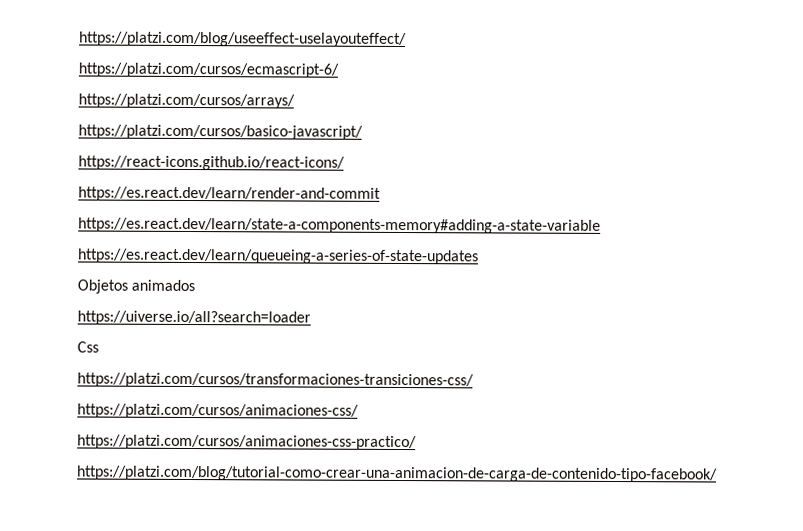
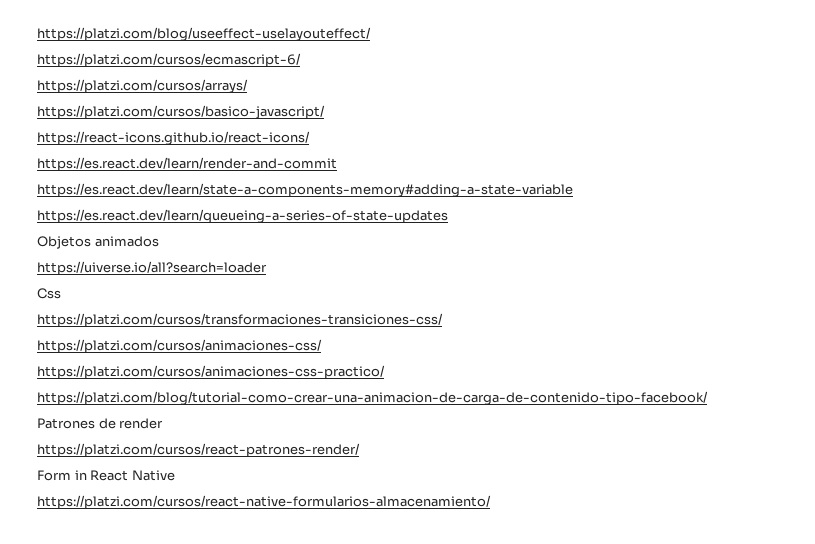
(718, 474) none -> [37,418,164,429] [37,443,360,457] [37,470,175,481] [37,495,491,509] // Patrones de render // https://platzi.com/cursos/react-patrones-render/ // Form in React Native // https://platzi.com/cursos/react-native-formularios-almacenamiento/

